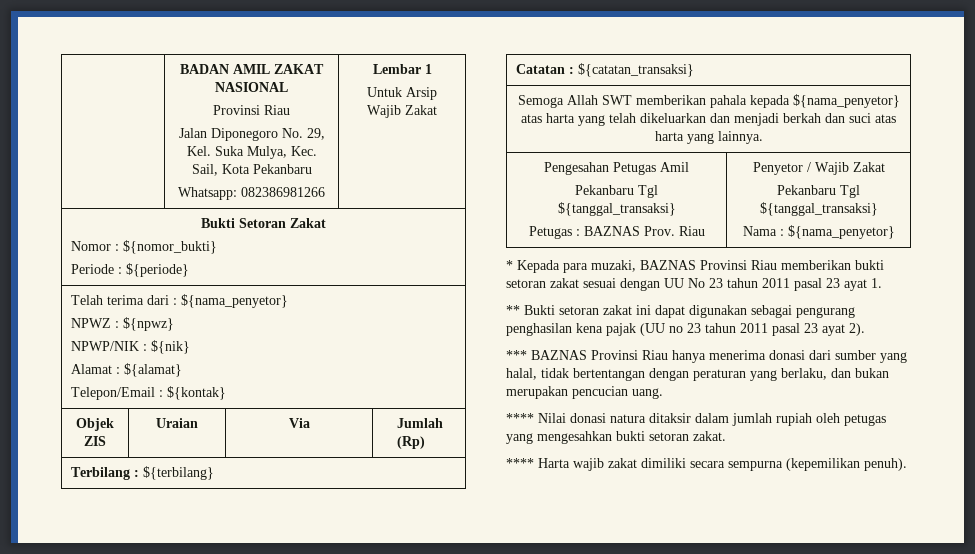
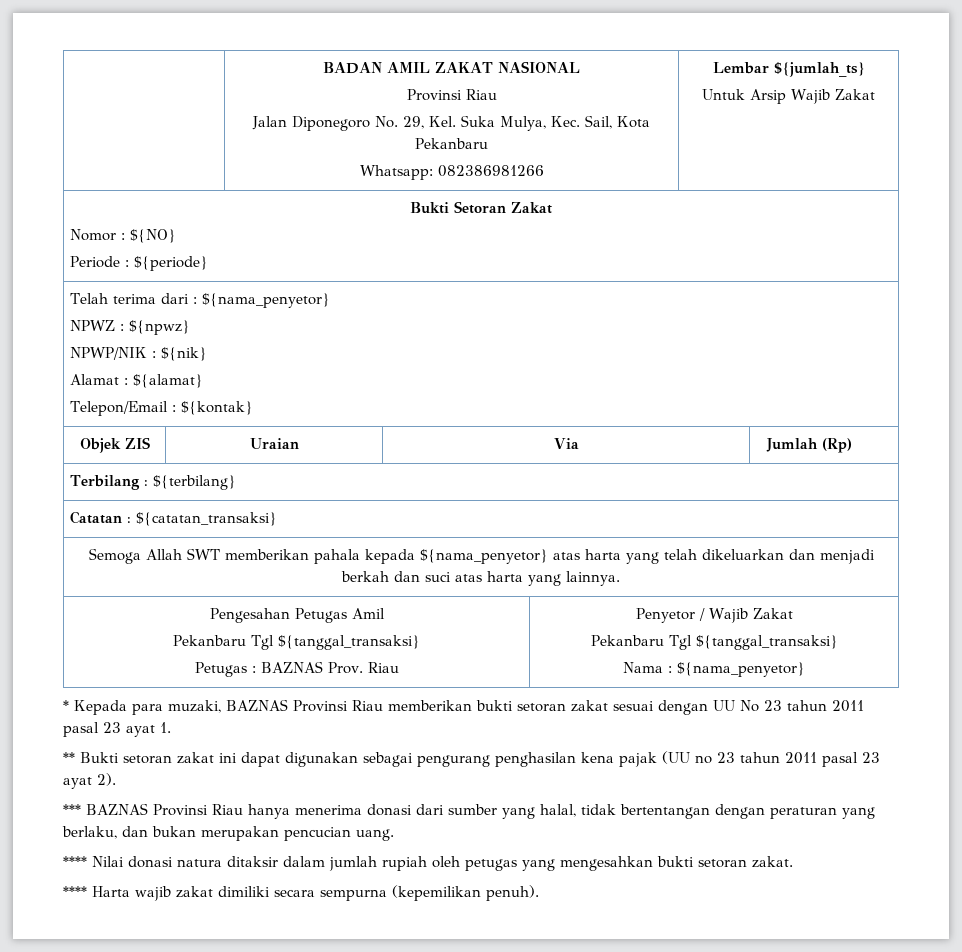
[424,64,432,74] 1 -> [773,62,865,77] ${jumlah_ts}
[123,240,218,254] ${nomor_bukti} -> [129,229,176,243] ${NO}

